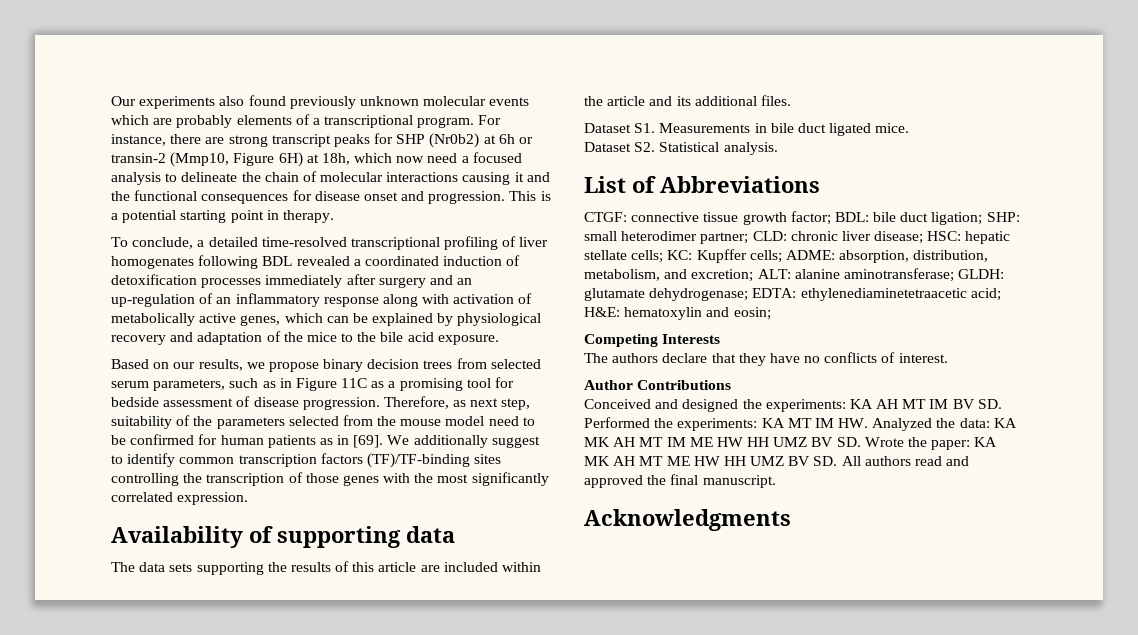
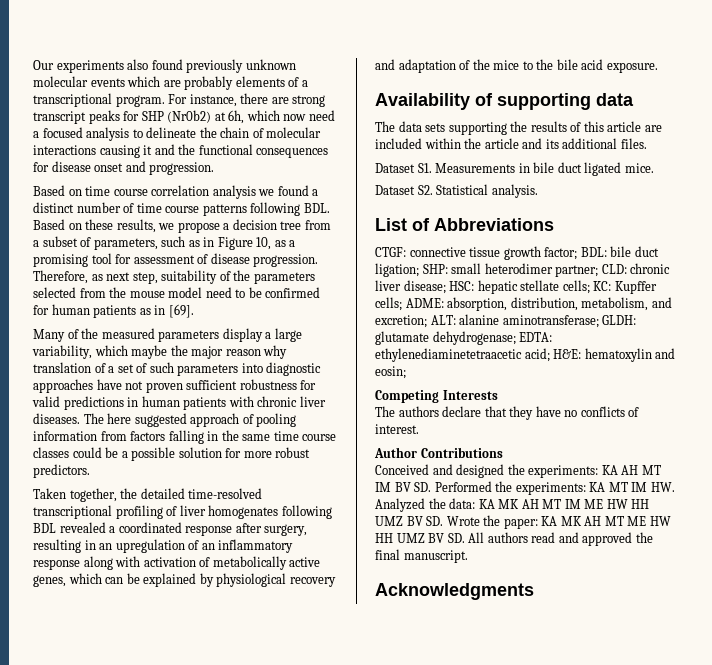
[498,134,534,144] [111,152,350,167] 6h or transin-2 (Mmp10, Figure 6H) at 18h, -> [228,110,245,124] 6h,
[509,191,551,201] [111,210,334,223] [111,237,205,249] This is a potential starting point in therapy. // To conclude, a -> [33,185,319,199] [33,202,330,216] [33,219,331,233] [33,236,296,250] [33,253,319,267] [33,270,315,284] [33,287,321,298] [33,304,194,318] [33,328,302,342] [32,345,288,359] [33,362,322,376] [33,379,317,393] [32,396,326,410] [33,413,297,427] [33,430,337,444] [33,447,311,461] [33,464,90,478] [33,488,138,502] // Based on time course correlation analysis we found a distinct number of time course patterns following BDL. Based on these results, we propose a decision tree from a subset of parameters, such as in Figure 10, as a promising tool for assessment of disease progression. Therefore, as next step, suitability of the parameters selected from the mouse model need to be confirmed for human patients as in [69]. // Many of the measured parameters display a large variability, which maybe the major reason why translation of a set of such parameters into diagnostic approaches have not proven sufficient robustness for valid predictions in human patients with chronic liver diseases. The here suggested approach of pooling information from factors falling in the same time course classes could be a possible solution for more robust predictors. // Taken together, the
[443,255,521,266] [111,274,473,288] [111,294,195,307] induction of detoxification processes immediately after surgery and an up-regulation -> [185,523,308,536] [33,539,185,553] response after surgery, resulting in an upregulation
[111,358,541,372] [111,377,515,391] [111,396,531,410] [111,415,535,429] [111,434,540,448] [111,453,502,468] [111,472,549,486] [111,492,249,505] // Based on our results, we propose binary decision trees from selected serum parameters, such as in Figure 11C as a promising tool for bedside assessment of disease progression. Therefore, as next step, suitability of the parameters selected from the mouse model need to be confirmed for human patients as in [69]. We additionally suggest to identify common transcription factors (TF)/TF-binding sites controlling the transcription of those genes with the most significantly correlated expression. -> (658, 67) none

